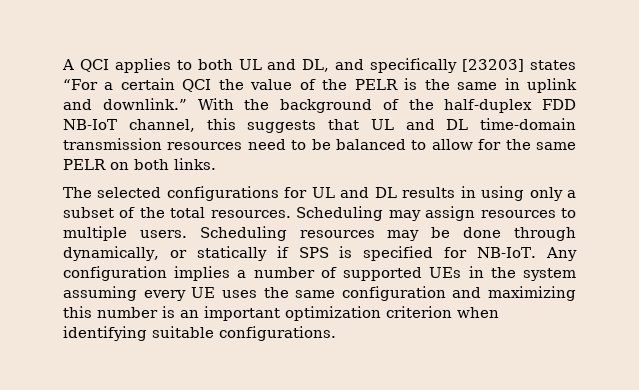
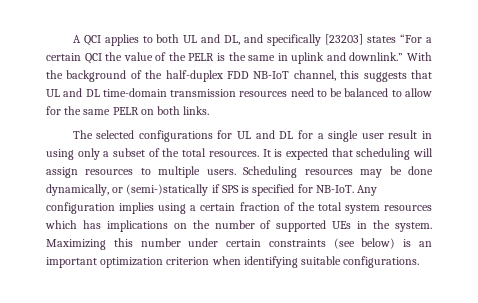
[402,187,456,198] results -> [297,130,418,142] for a single user result
[296,206,421,221] Scheduling may -> [262,148,433,160] It is expected that scheduling will
[513,227,576,241] through -> (433, 170) none
[196,246,267,261] statically -> [126,184,209,196] (semi-)statically
[237,270,247,278] a -> [158,202,432,214] [45,220,210,232] using a certain fraction of the total system resources which has implications on the
[523,268,576,281] [63,286,576,301] [63,306,158,318] system assuming every UE uses the same configuration and maximizing this number -> [395,222,433,232] [46,238,396,250] system. Maximizing this number under certain constraints (see below)

